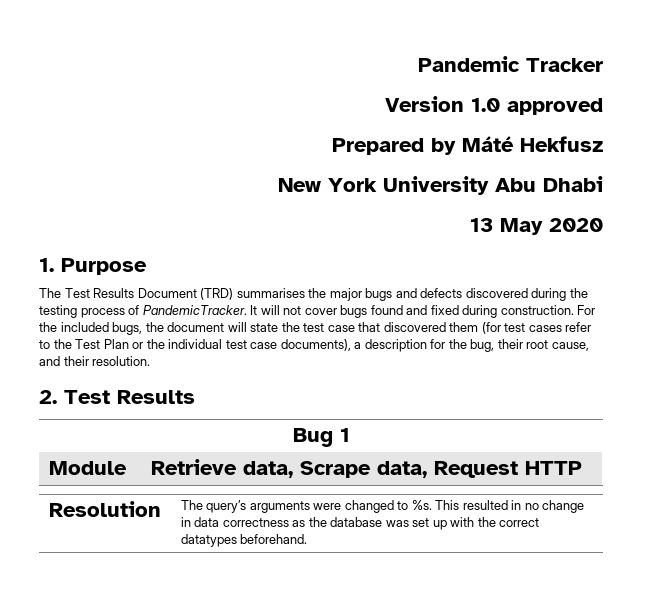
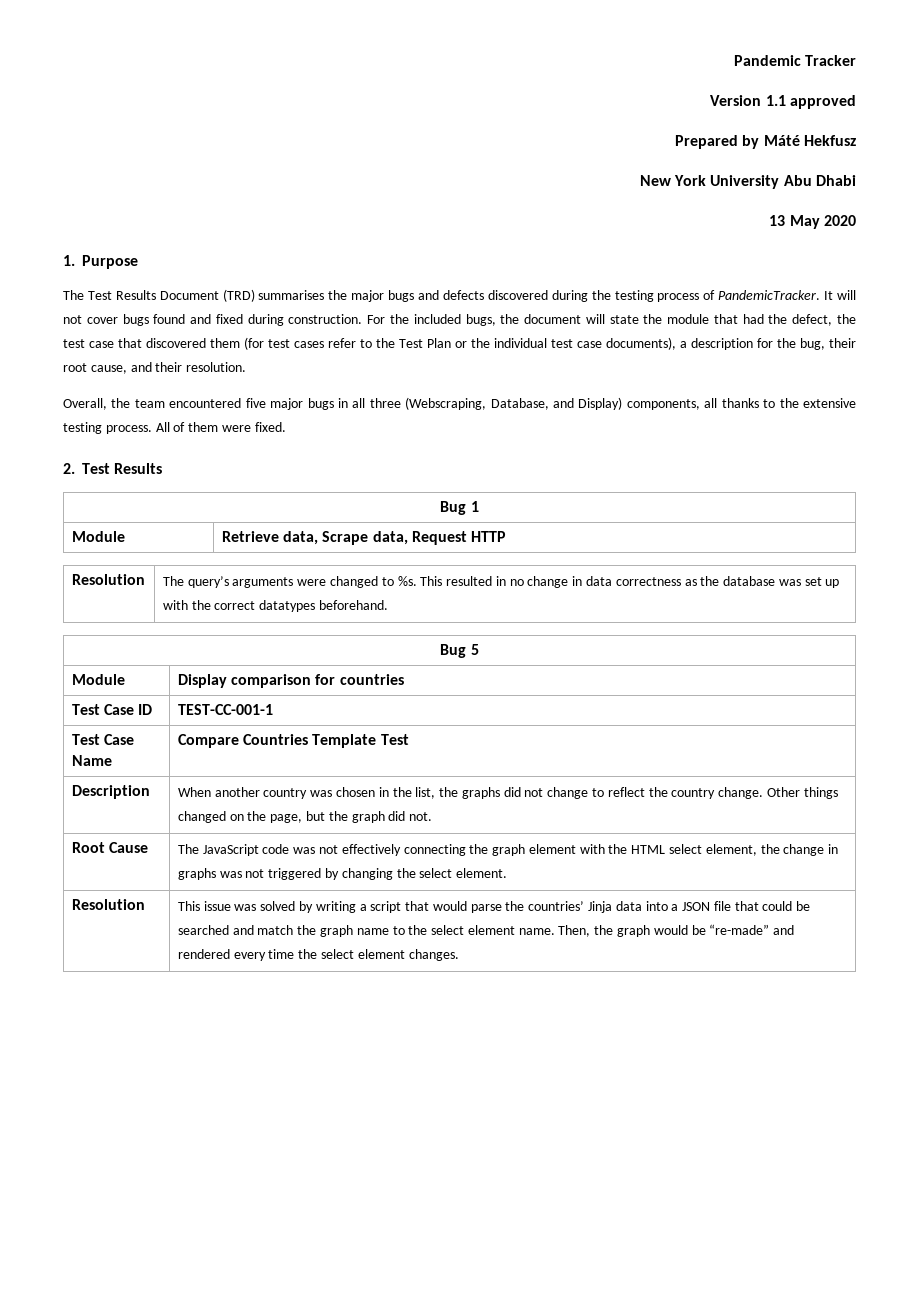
[471,98,500,112] 1.0 -> [765,95,786,106] 1.1
(300, 327) none -> [667,314,856,326] module that had the defect, the
(151, 361) none -> [63,397,857,410] [63,422,286,434] // Overall, the team encountered five major bugs in all three (Webscraping, Database, and Display) components, all thanks to the extensive testing process. All of them were fixed.
(308, 539) none -> [440,644,479,658] [71,674,125,685] [177,674,404,688] [71,704,153,715] [177,704,273,715] [71,734,135,745] [71,755,112,766] [177,734,409,748] [71,785,150,799] [177,787,838,799] [177,811,433,823] [71,842,149,853] [177,844,839,856] [177,868,508,880] [71,899,145,910] [177,901,811,913] [177,924,795,937] [177,949,459,961] // Bug 5 // Module | Display comparison for countries // Test Case ID | TEST-CC-001-1 // Test Case Name | Compare Countries Template Test // Description | When another country was chosen in the list, the graphs did not change to reflect the country change. Other things changed on the page, but the graph did not. // Root Cause | The JavaScript code was not effectively connecting the graph element with the HTML select element, the change in graphs was not triggered by changing the select element. // Resolution | This issue was solved by writing a script that would parse the countries’ Jinja data into a JSON file that could be searched and match the graph name to the select element name. Then, the graph would be “re-made” and rendered every time the select element changes.

